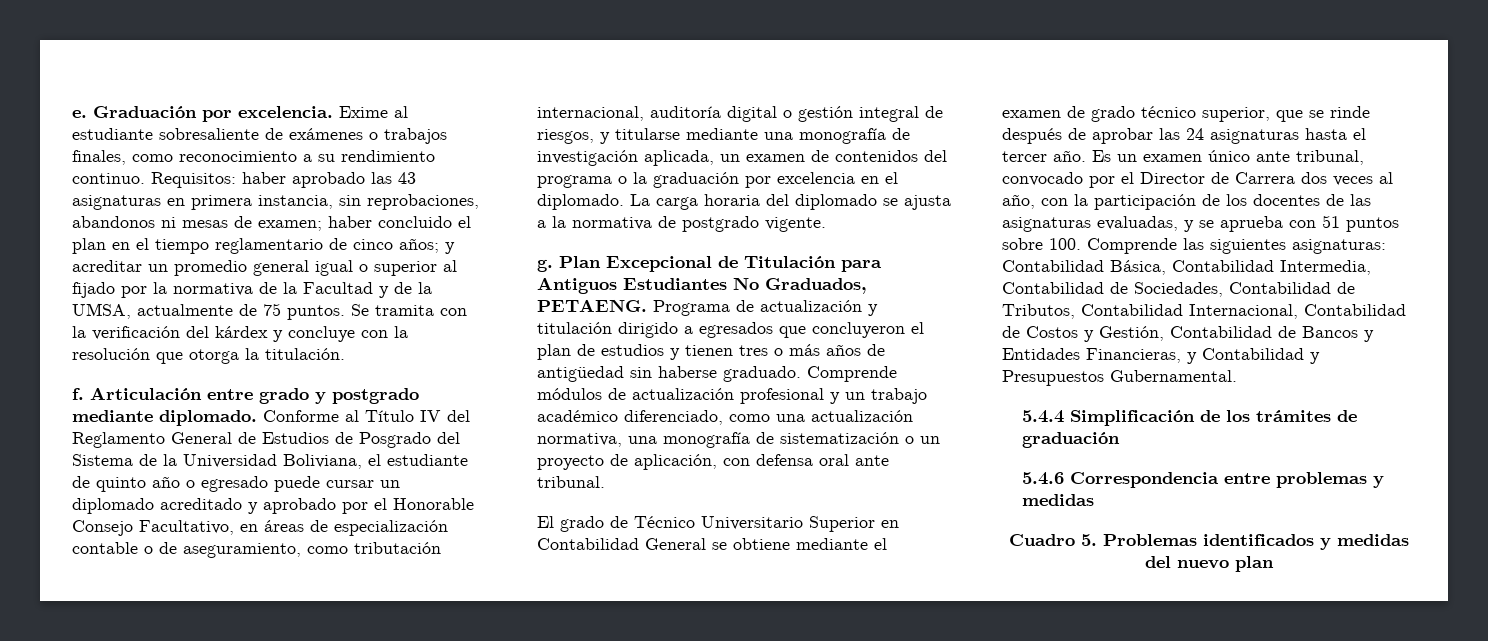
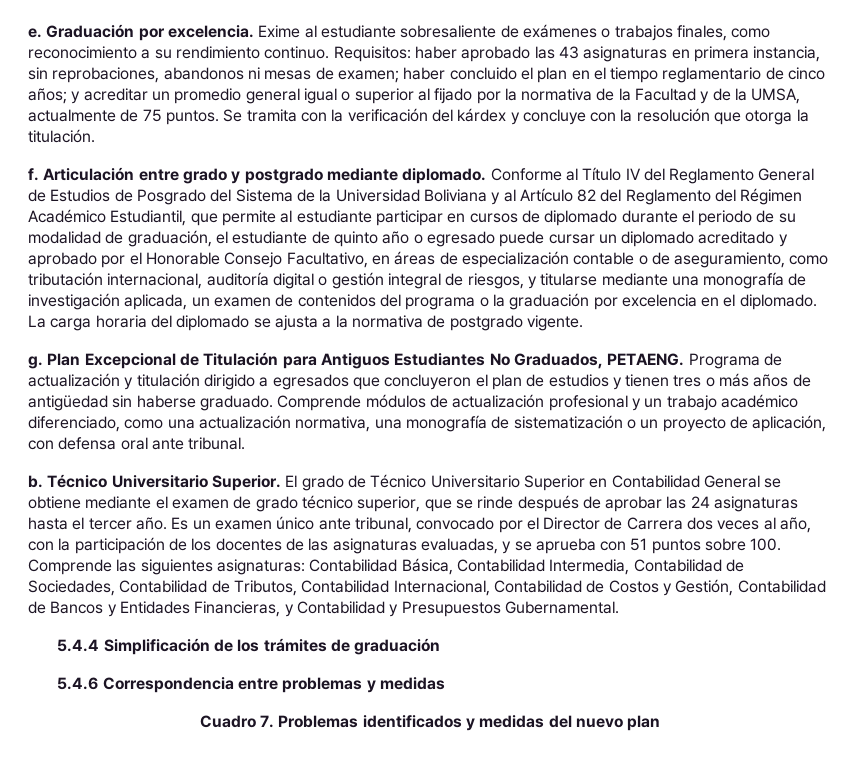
[283,454,362,469] Boliviana, -> [423,188,803,205] [28,209,796,226] [28,230,212,247] Boliviana y al Artículo 82 del Reglamento del Régimen Académico Estudiantil, que permite al estudiante participar en cursos de diplomado durante el periodo de su modalidad de graduación,
(605, 482) none -> [28,474,281,491] b. Técnico Universitario Superior.
[1081,534,1097,546] 5. -> [260,715,275,728] 7.

